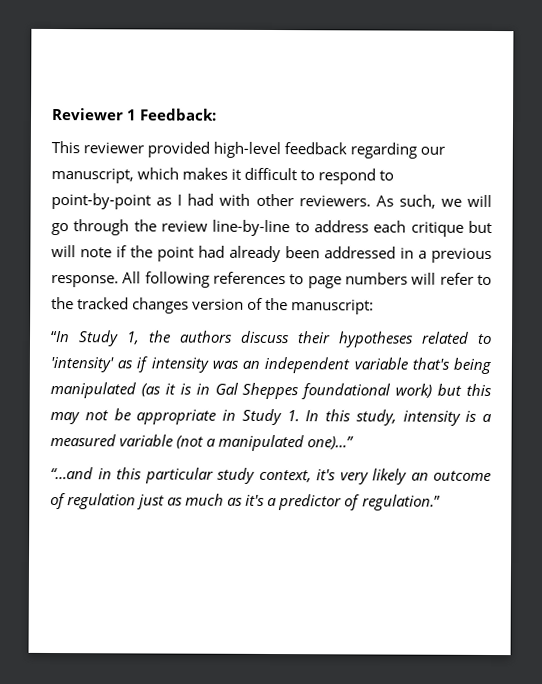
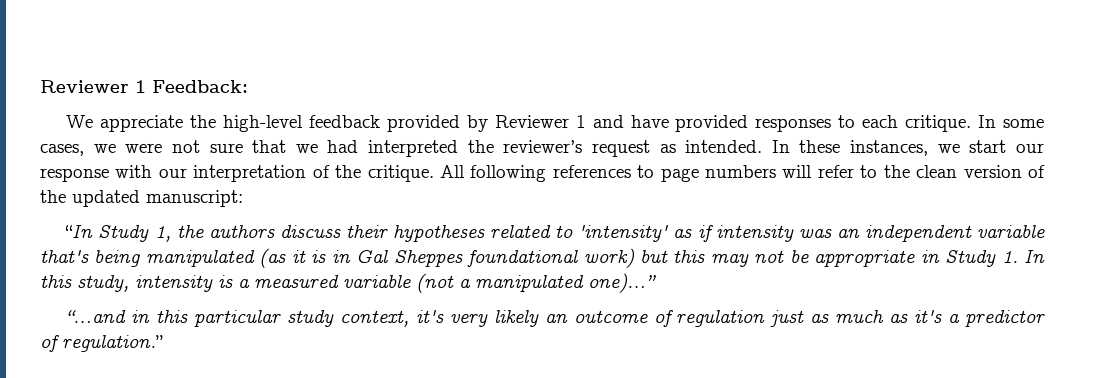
[51,141,446,159] [51,167,395,185] [51,193,493,210] [51,219,492,237] [51,245,492,263] [51,275,119,288] This reviewer provided high-level feedback regarding our manuscript, which makes it difficult to respond to point-by-point as I had with other reviewers. As such, we will go through the review line-by-line to address each critique but will note if the point had already been addressed in a previous response. -> [66,115,1045,132] [40,140,1045,157] [40,165,434,182] We appreciate the high-level feedback provided by Reviewer 1 and have provided responses to each critique. In some cases, we were not sure that we had interpreted the reviewer’s request as intended. In these instances, we start our response with our interpretation of the critique.
[77,297,190,314] tracked changes -> [916,165,958,178] clean
(289, 304) none -> [72,190,140,207] updated

